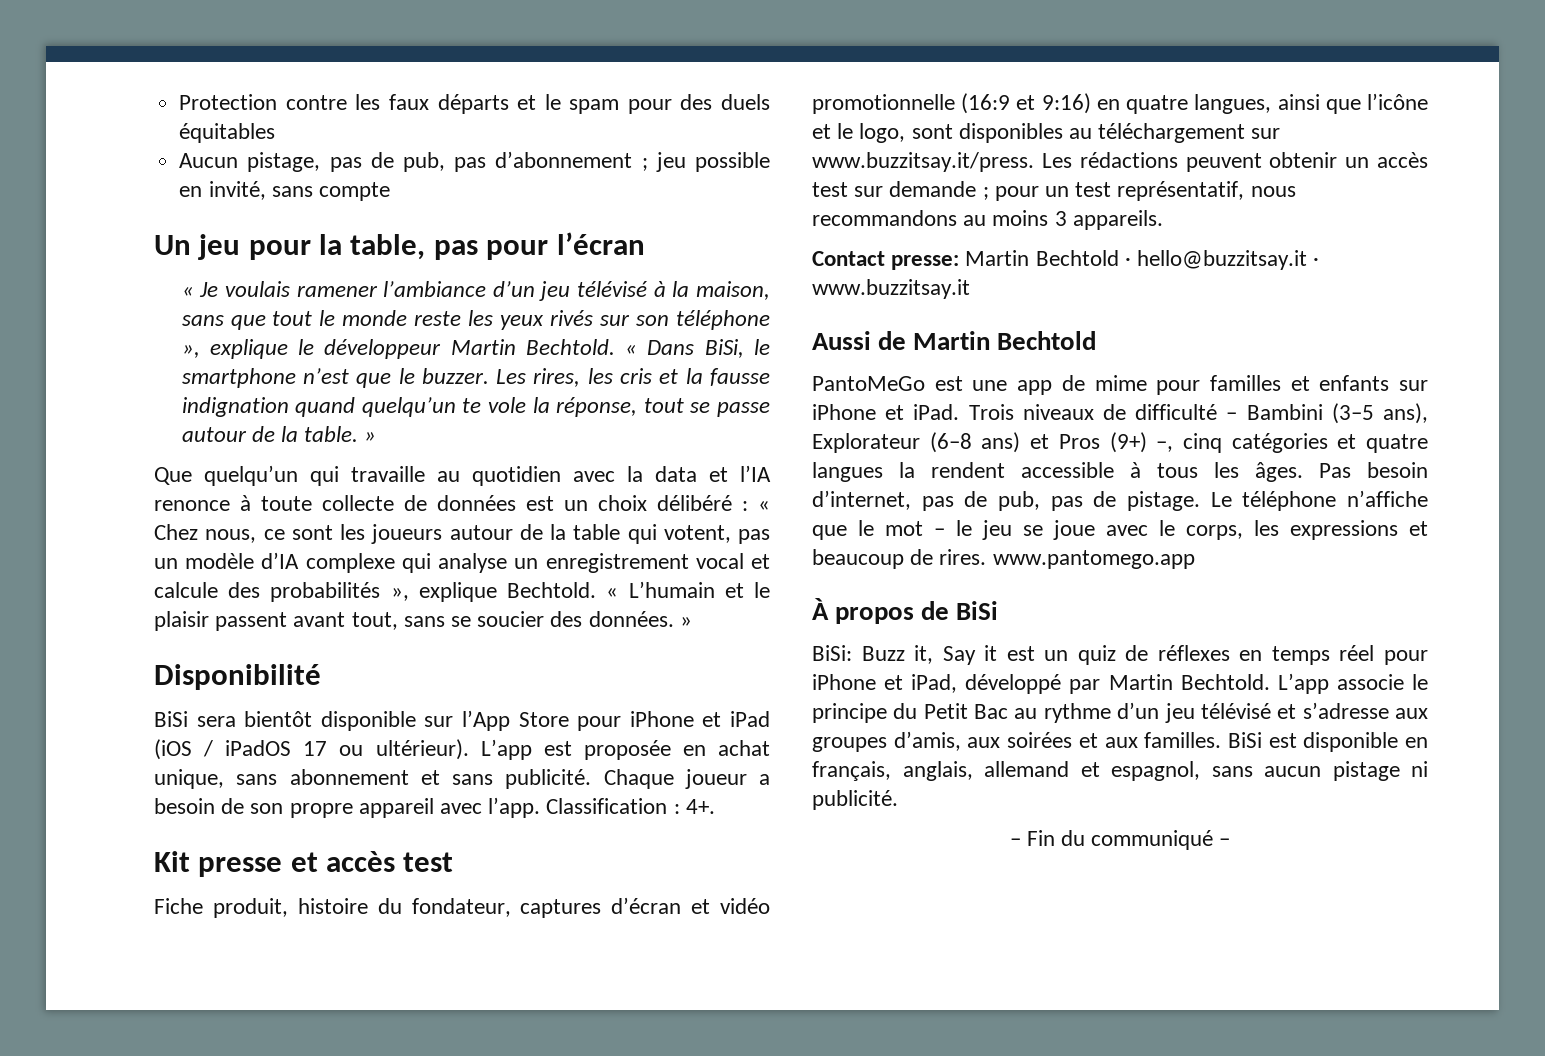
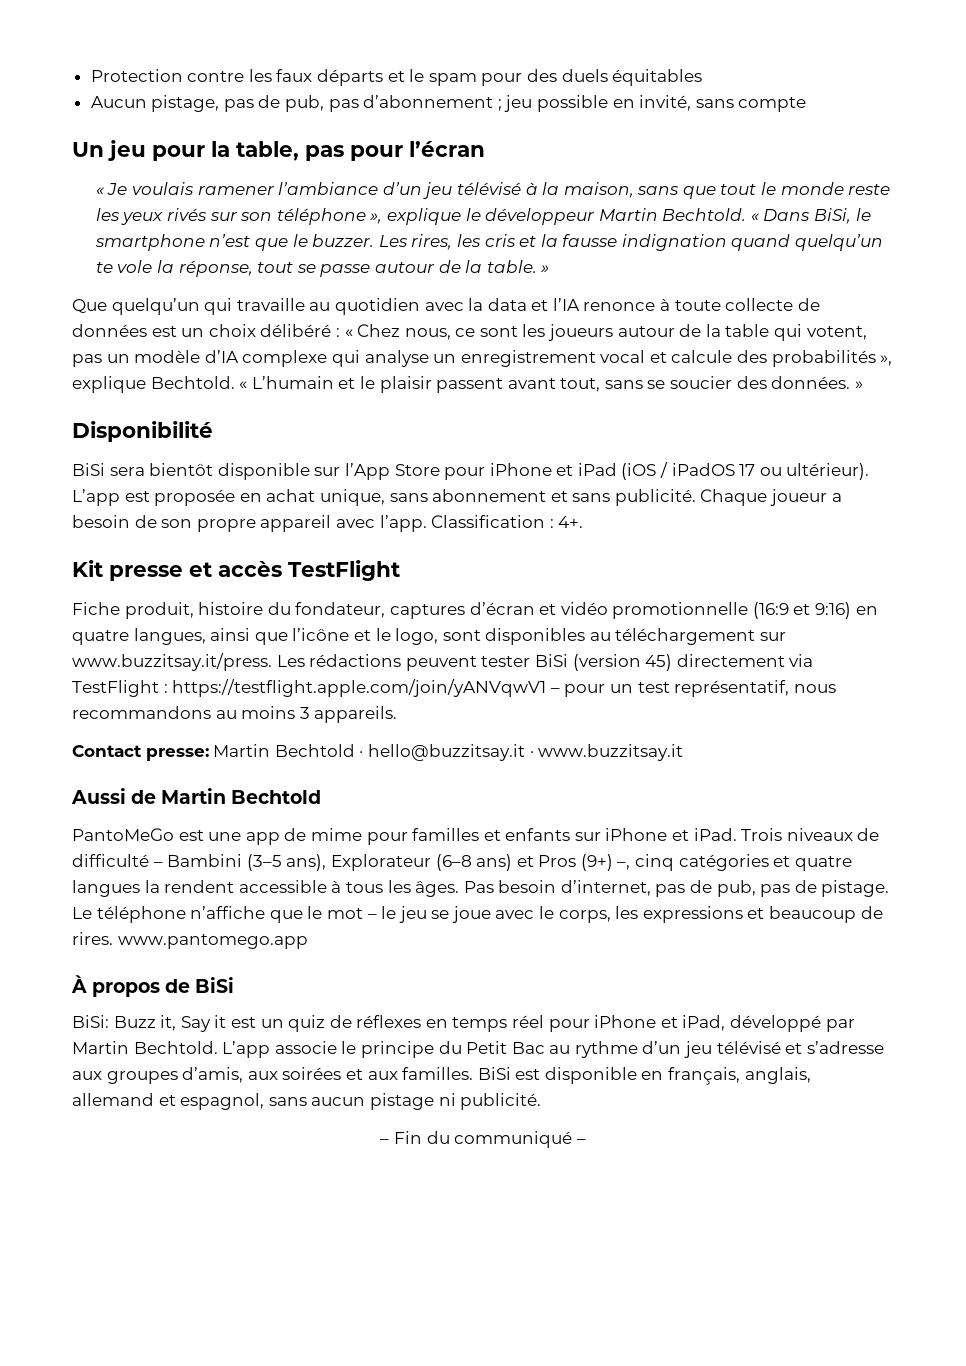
[403,852,454,872] test -> [288,560,400,581] TestFlight
[1269,152,1428,168] [812,181,989,200] obtenir un accès test sur demande ; -> [481,654,814,671] [72,679,560,697] tester BiSi (version 45) directement via TestFlight : https://testflight.apple.com/join/yANVqwV1 –

